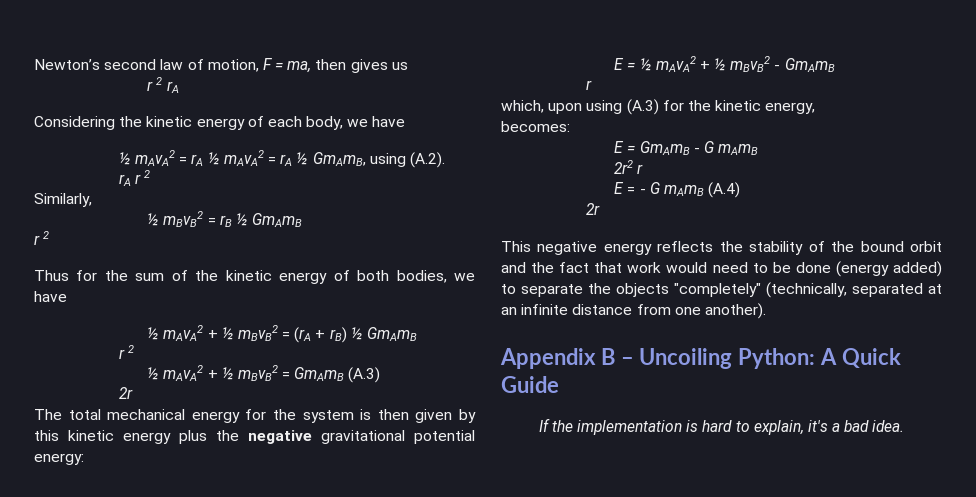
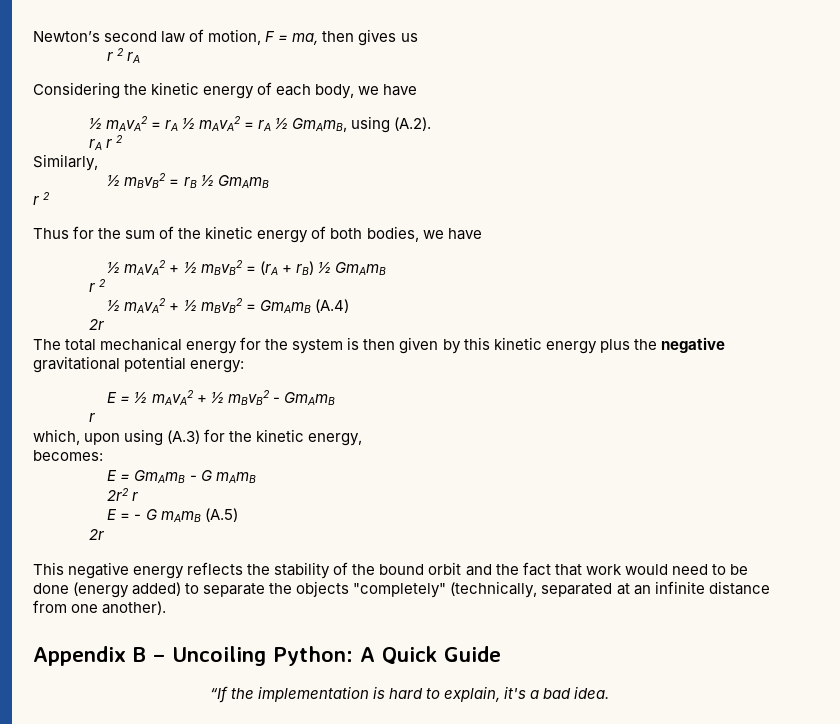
[348,367,381,383] (A.3) -> [314,299,349,313] (A.4)
[708,182,741,198] (A.4) -> [204,508,238,522] (A.5)
[538,418,550,432] If -> [209,686,228,703] “If

